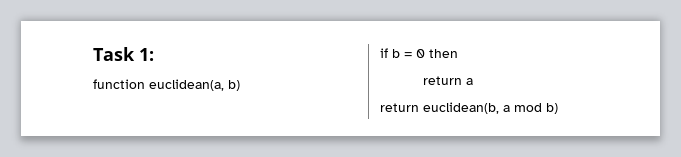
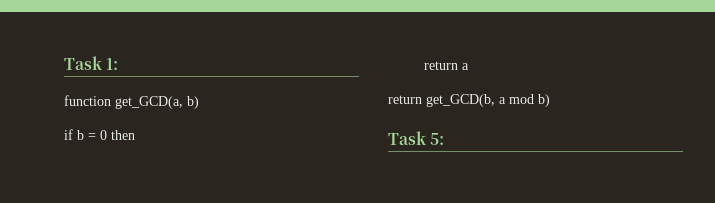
[149,79,224,91] euclidean(a, -> [115,96,183,109] get_GCD(a,
[423,102,499,114] euclidean(b, -> [426,94,495,107] get_GCD(b,
(558, 108) none -> [388,131,445,145] // Task 5:

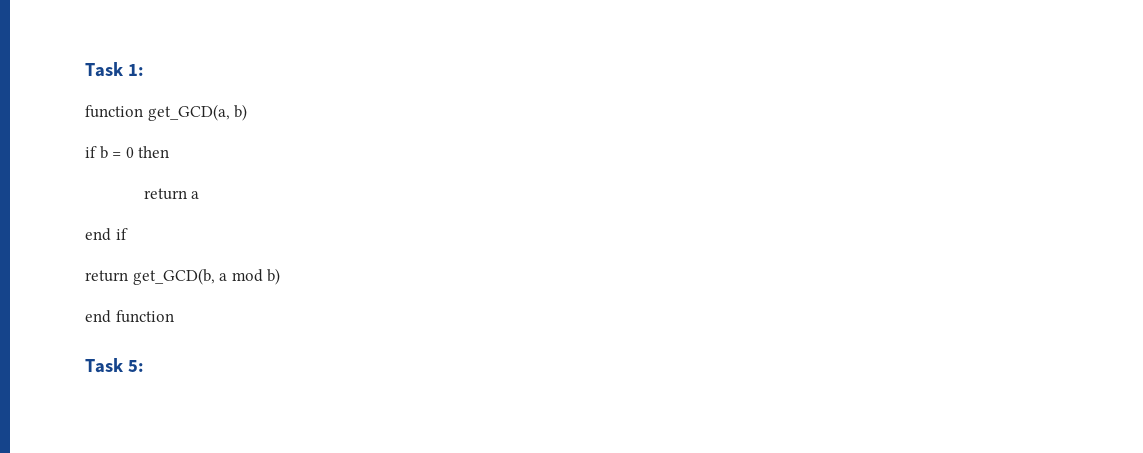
(469, 66) none -> [85,228,128,241] // end if
(550, 100) none -> [85,310,174,323] // end function

